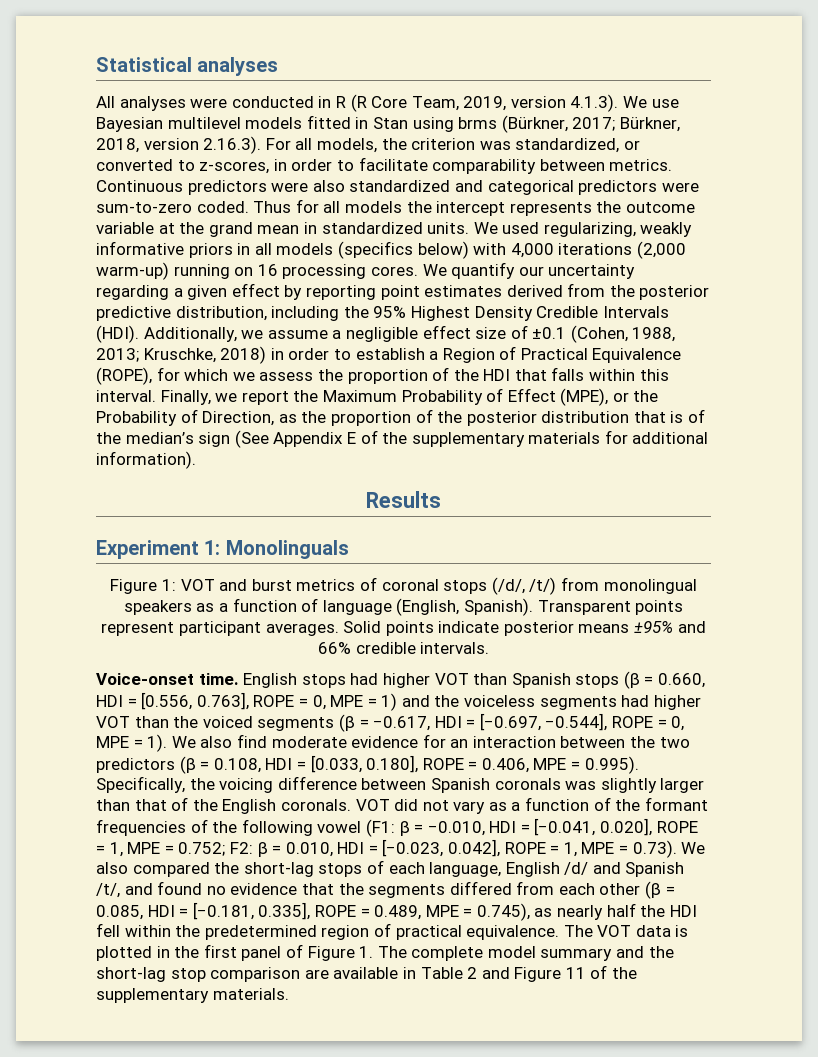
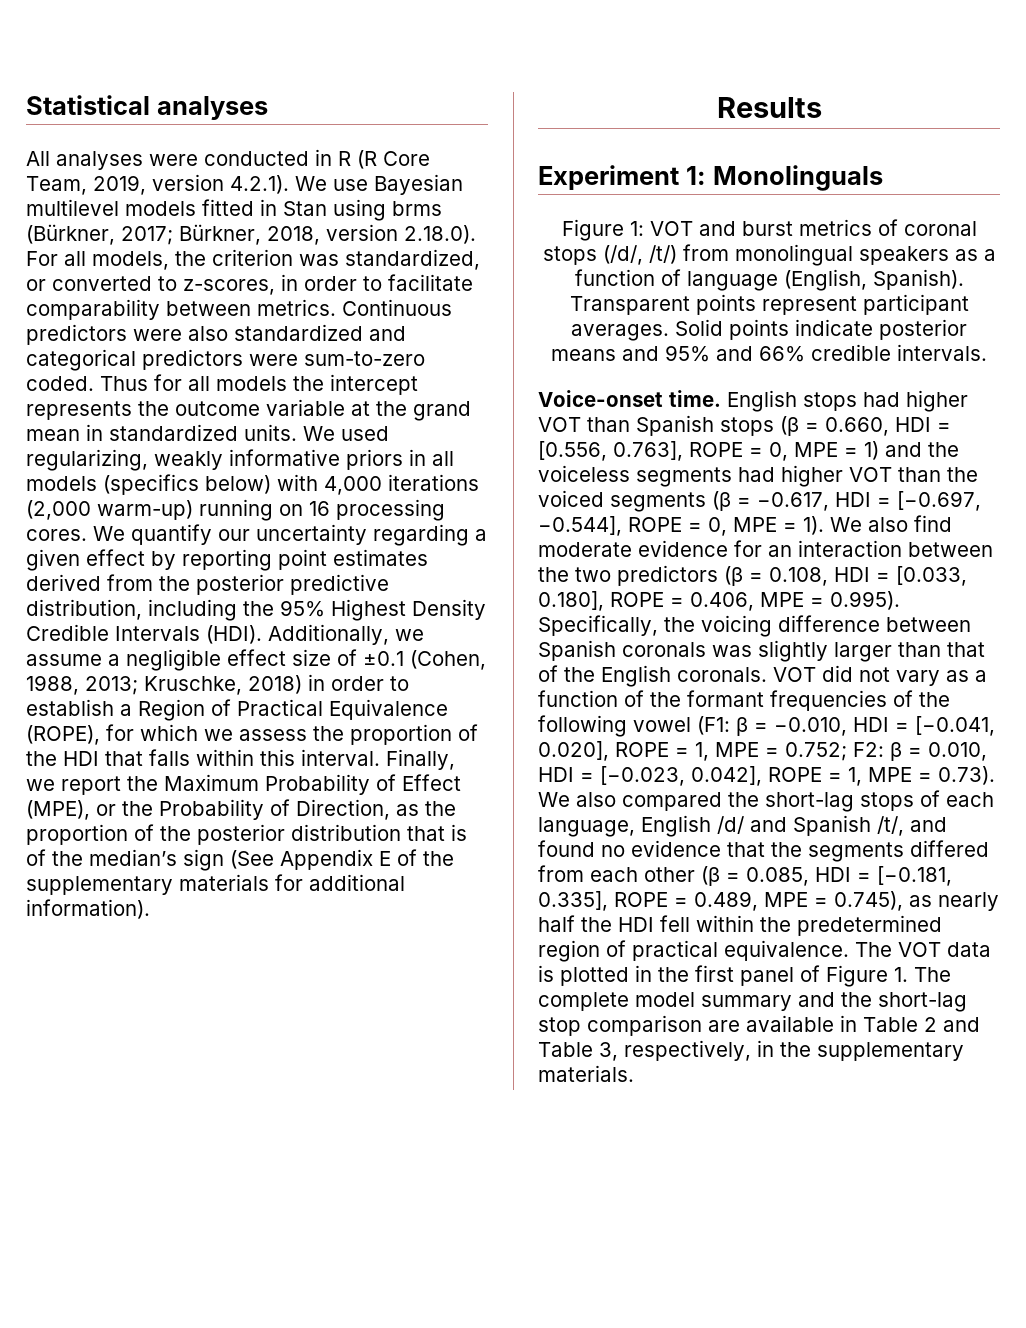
[570,94,619,112] 4.1.3). -> [230,175,289,194] 4.2.1).
[203,136,262,154] 2.16.3). -> [404,225,476,244] 2.18.0).
[634,621,674,633] ±95% -> [622,345,710,362] and 95%
[514,965,608,982] Figure 11 of -> [538,1040,774,1061] Table 3, respectively, in

